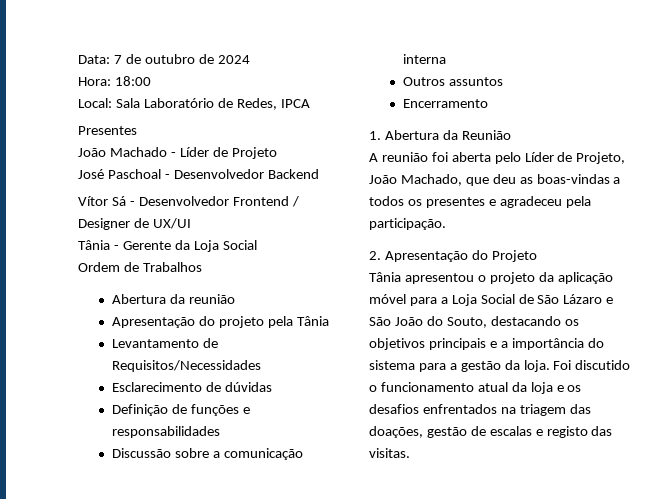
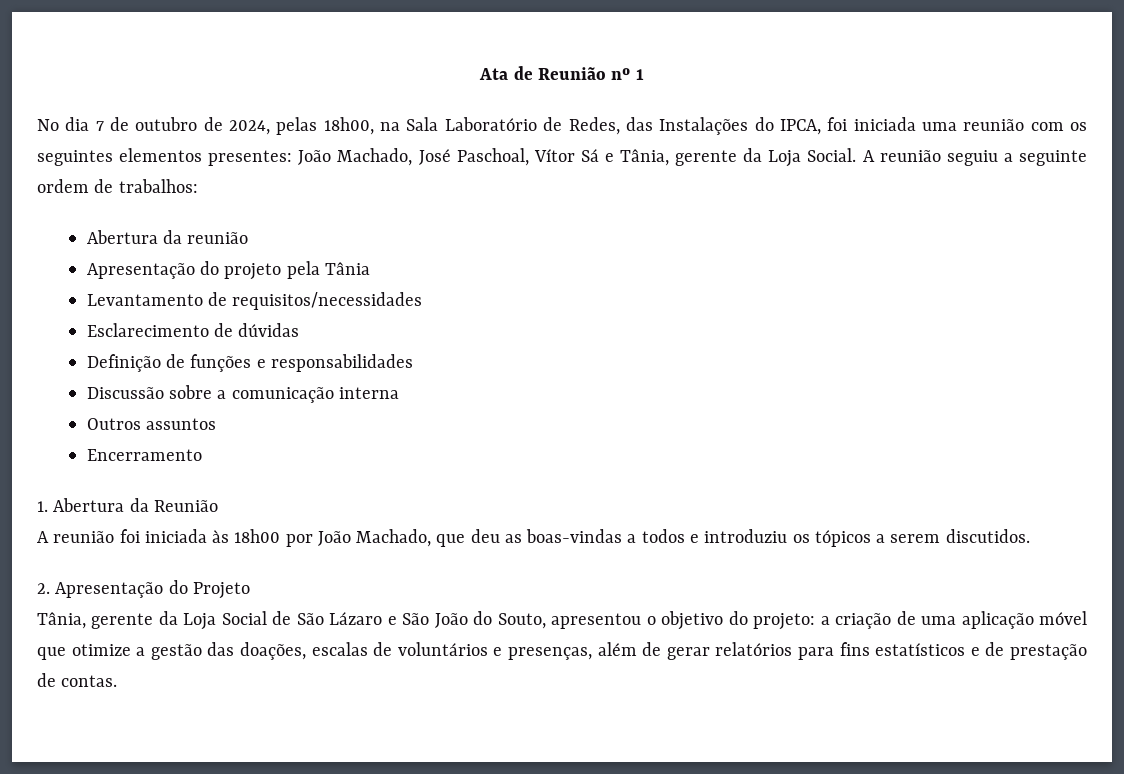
[78,54,250,64] [78,76,151,86] [78,98,310,110] [78,126,137,135] [78,147,277,159] [78,169,319,179] [78,196,299,207] [78,218,191,230] [78,240,257,252] [78,262,202,272] Data: 7 de outubro de 2024 // Hora: 18:00 // Local: Sala Laboratório de Redes, IPCA // Presentes // João Machado - Líder de Projeto // José Paschoal - Desenvolvedor Backend // Vítor Sá - Desenvolvedor Frontend / Designer de UX/UI // Tânia - Gerente da Loja Social // Ordem de Trabalhos -> [479,66,644,80] [37,117,1087,135] [37,148,1087,167] [37,179,198,193] Ata de Reunião nº 1 // No dia 7 de outubro de 2024, pelas 18h00, na Sala Laboratório de Redes, das Instalações do IPCA, foi iniciada uma reunião com os seguintes elementos presentes: João Machado, José Paschoal, Vítor Sá e Tânia, gerente da Loja Social. A reunião seguiu a seguinte ordem de trabalhos:
[111,360,261,372] Requisitos/Necessidades -> [232,292,423,310] requisitos/necessidades
[451,152,626,164] aberta pelo Líder de Projeto, -> [144,529,313,547] iniciada às 18h00 por
[407,196,591,208] [369,218,446,230] [369,250,537,262] [369,272,613,284] [369,294,448,306] os presentes e agradeceu pela participação. // 2. Apresentação do Projeto // Tânia apresentou o projeto da aplicação móvel para a -> [689,529,1030,547] [37,580,250,599] [37,611,178,629] e introduziu os tópicos a serem discutidos. // 2. Apresentação do Projeto // Tânia, gerente da
[490,316,579,326] [369,338,604,350] [369,360,631,372] [369,382,582,394] [369,404,591,416] [369,426,613,438] [369,448,410,458] destacando os objetivos principais e a importância do sistema para a gestão da loja. Foi discutido o funcionamento atual da loja e os desafios enfrentados na triagem das doações, gestão de escalas e registo das visitas. -> [551,611,1087,630] [37,642,1088,660] [37,673,118,687] apresentou o objetivo do projeto: a criação de uma aplicação móvel que otimize a gestão das doações, escalas de voluntários e presenças, além de gerar relatórios para fins estatísticos e de prestação de contas.

